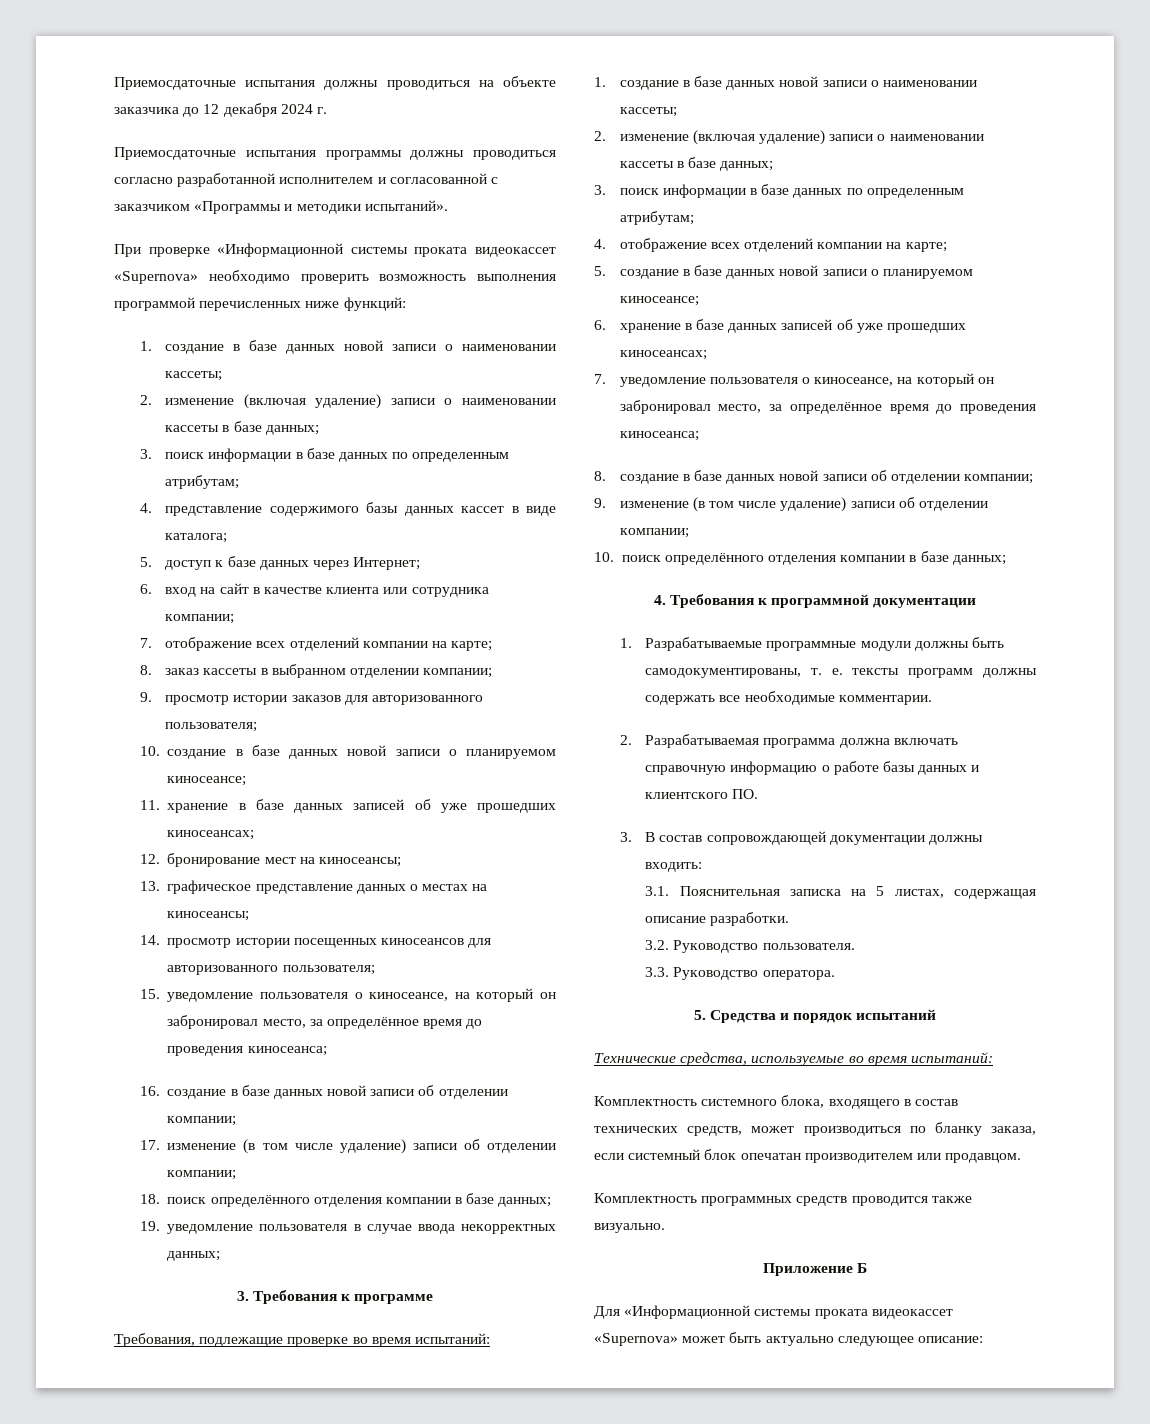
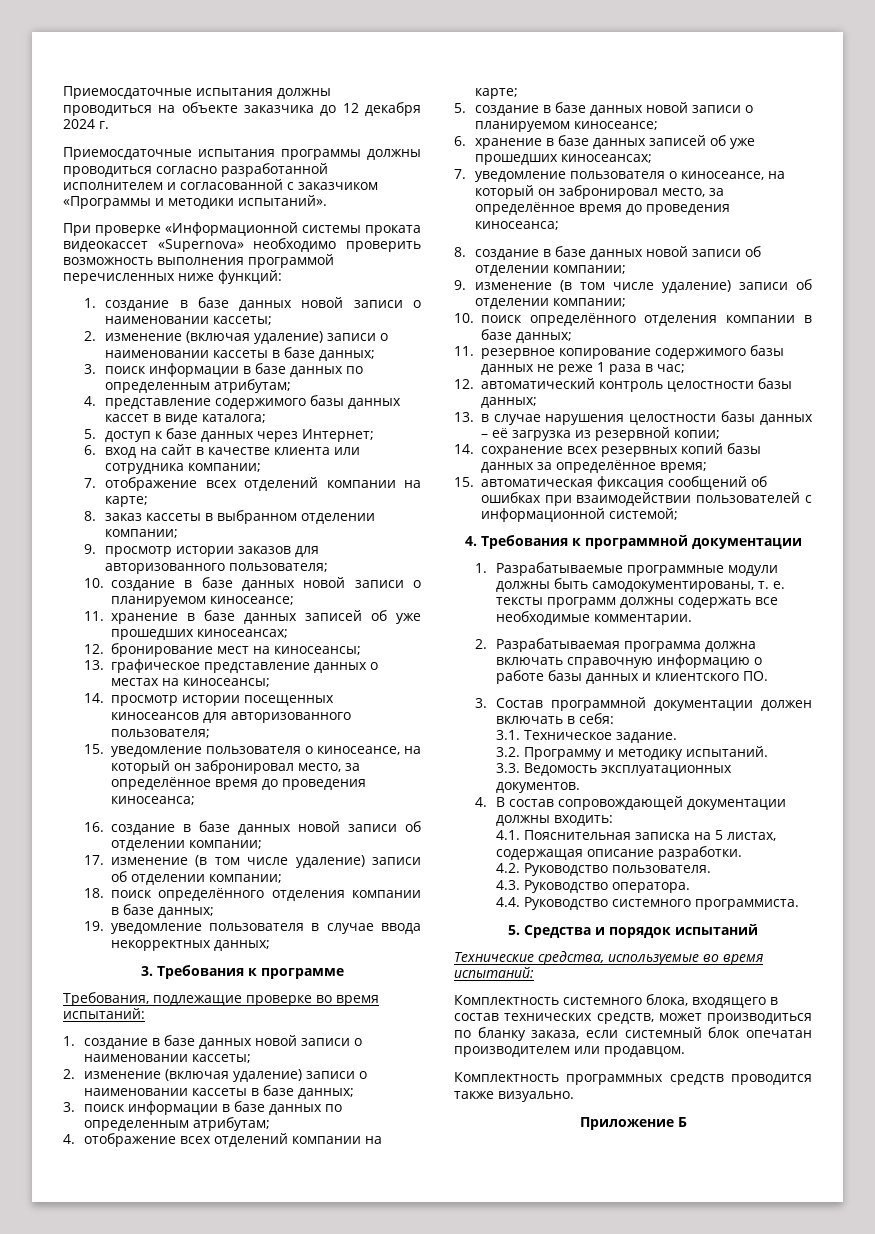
(1006, 560) none -> [454,345,784,359] [480,362,685,375] [454,378,792,392] [480,397,537,408] [454,411,813,425] [480,427,720,441] [454,443,761,457] [480,460,707,473] [454,476,767,490] [480,492,812,506] [480,508,678,522] // 11. резервное копирование содержимого базы данных не реже 1 раза в час; // 12. автоматический контроль целостности базы данных; // 13. в случае нарушения целостности базы данных – её загрузка из резервной копии; // 14. сохранение всех резервных копий базы данных за определённое время; // 15. автоматическая фиксация сообщений об ошибках при взаимодействии пользователей с информационной системой;
(632, 837) none -> [496,697,812,711] [496,713,615,724] [496,730,678,743] [496,746,769,760] [496,763,733,776] [496,782,581,793] [475,797,488,807] Состав программной документации должен включать в себя: // 3.1. Техническое задание. // 3.2. Программу и методику испытаний. // 3.3. Ведомость эксплуатационных документов. // 4.
[645,886,670,896] 3.1. -> [496,830,521,840] 4.1.
[645,940,670,950] 3.2. -> [496,863,521,873] 4.2.
[645,967,670,977] 3.3. -> [496,880,521,890] 4.3.
(835, 975) none -> [496,897,800,910] // 4.4. Руководство системного программиста.
[594,1305,953,1319] [594,1332,983,1346] // Для «Информационной системы проката видеокассет «Supernova» может быть актуально следующее описание: -> (687, 1122) none

